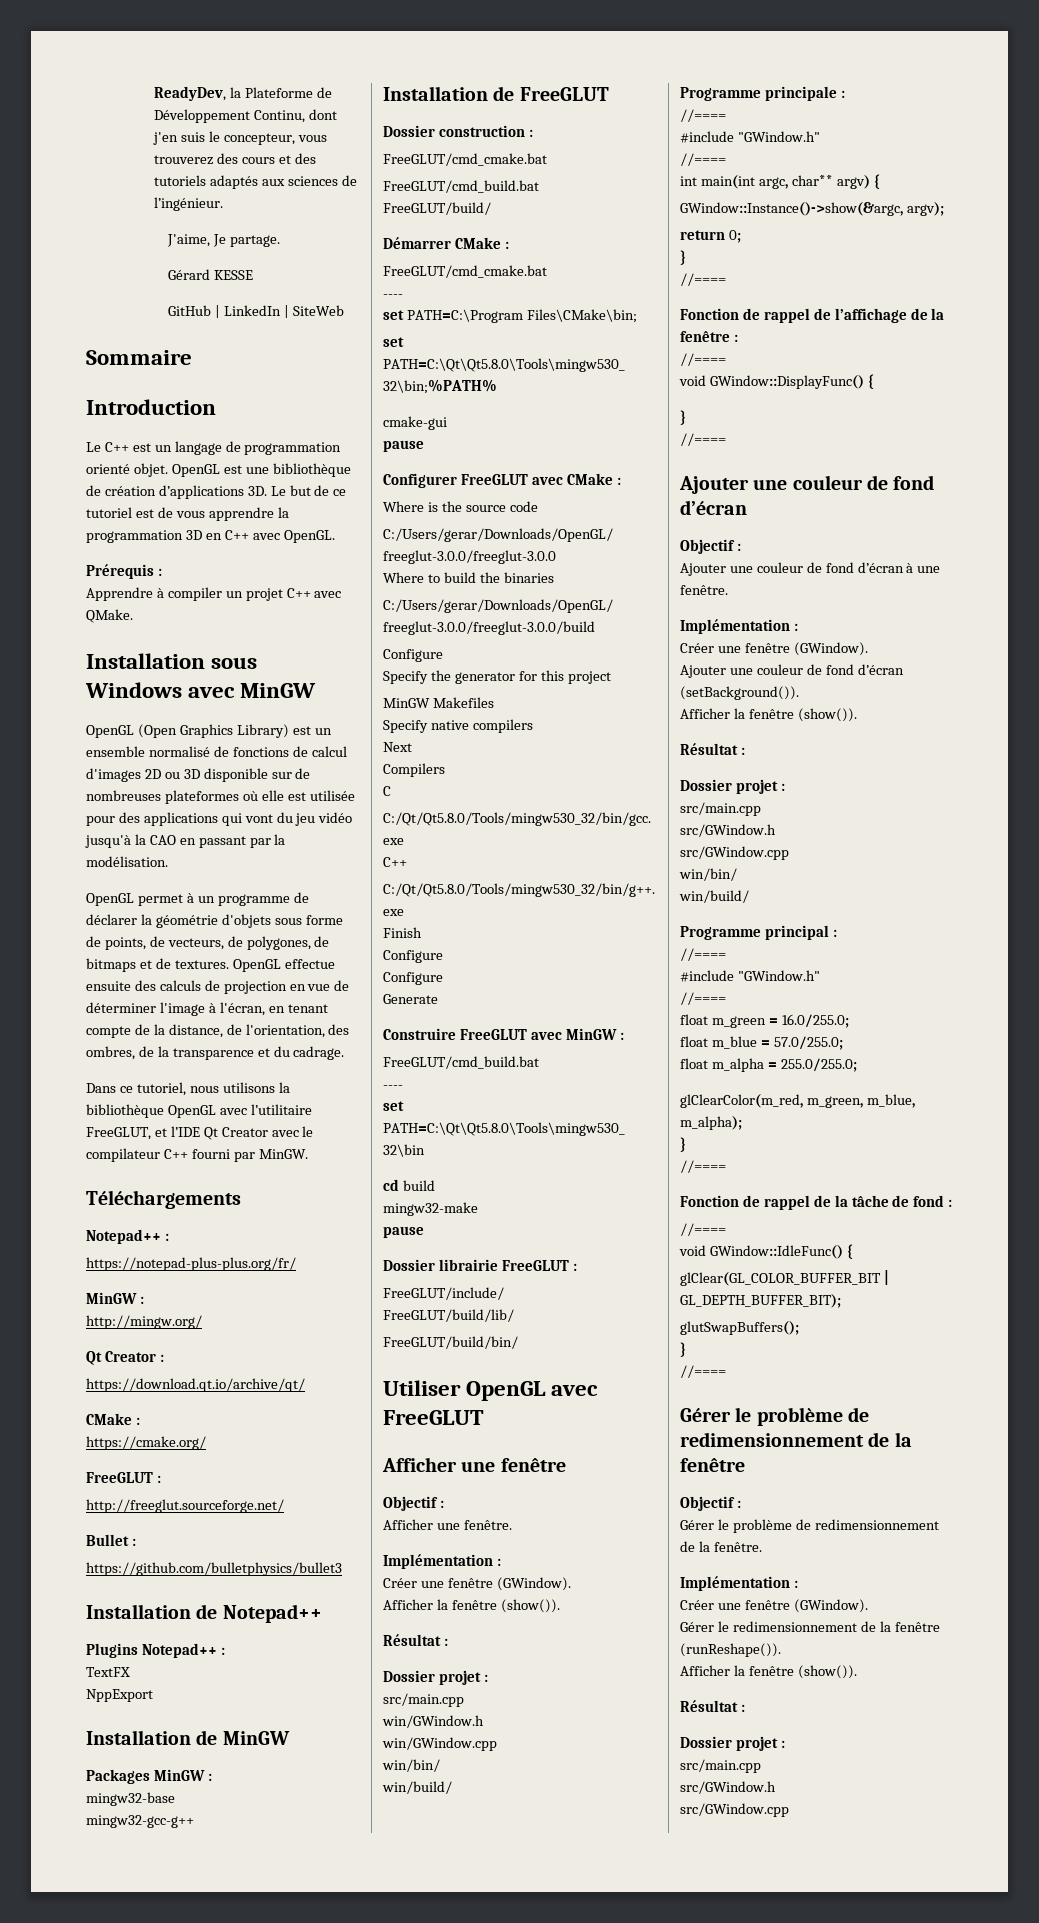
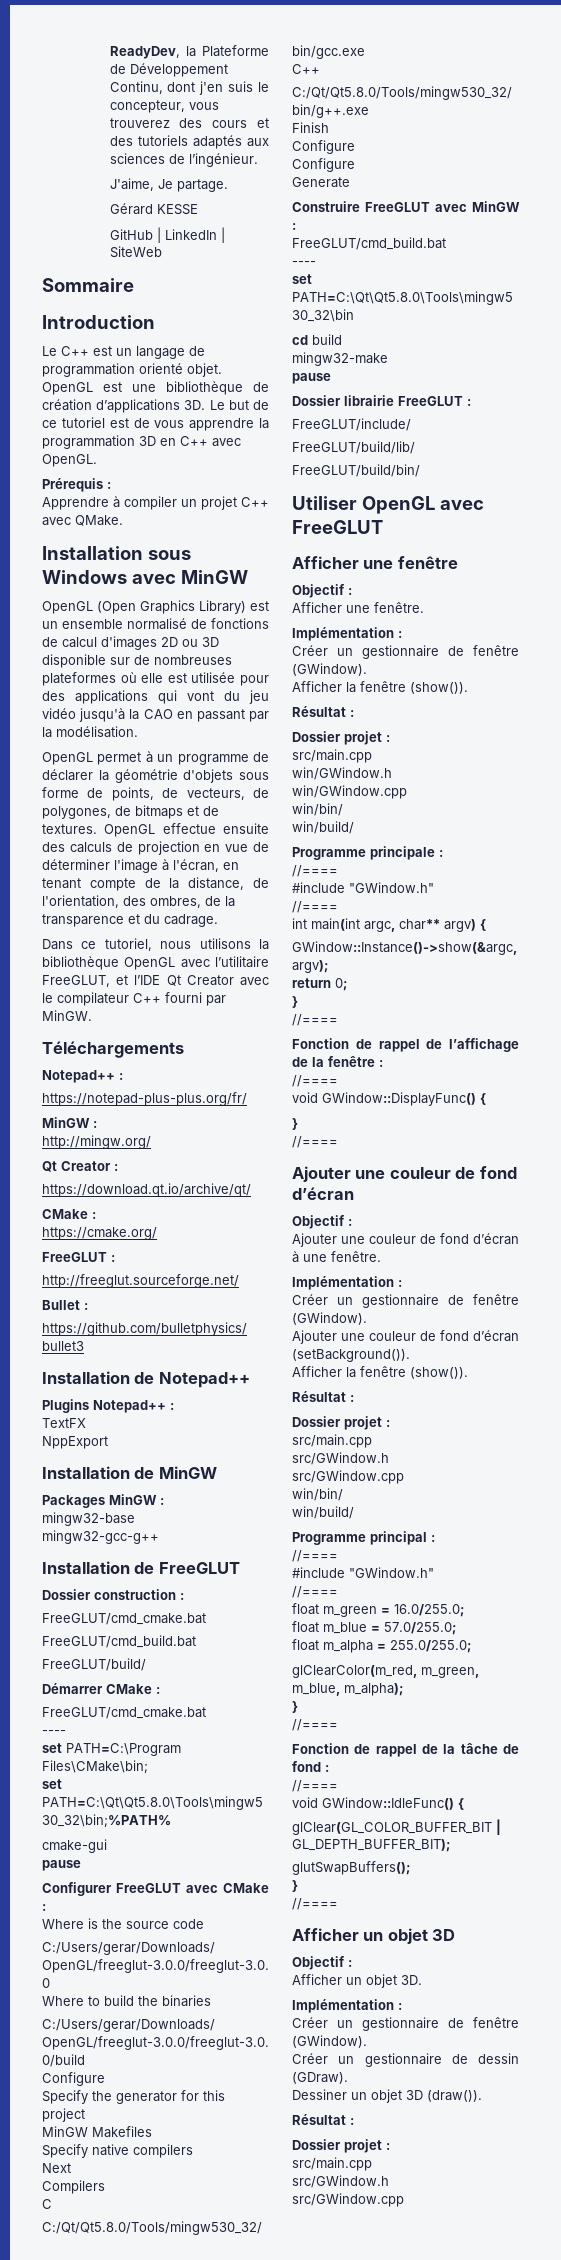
[420,1581,444,1588] une -> [337,645,464,659] un gestionnaire de
[717,646,741,653] une -> [337,1294,464,1308] un gestionnaire de
[680,1407,869,1426] [680,1432,912,1447] [680,1458,745,1472] [680,1496,741,1511] [680,1519,939,1533] [680,1541,762,1552] [680,1576,798,1591] [680,1599,868,1613] [680,1621,940,1632] [680,1643,781,1657] [680,1665,857,1679] Gérer le problème de redimensionnement de la fenêtre // Objectif : // Gérer le problème de redimensionnement de la fenêtre. // Implémentation : // Créer une fenêtre (GWindow). // Gérer le redimensionnement de la fenêtre (runReshape()). // Afficher la fenêtre (show()). -> [292,1928,456,1944] [292,1956,352,1970] [292,1974,422,1988] [292,1999,402,2013] [292,2017,519,2031] [292,2035,367,2048] [292,2053,519,2067] [292,2072,348,2084] [292,2089,482,2103] Afficher un objet 3D // Objectif : // Afficher un objet 3D. // Implémentation : // Créer un gestionnaire de fenêtre (GWindow). // Créer un gestionnaire de dessin (GDraw). // Dessiner un objet 3D (draw()).

